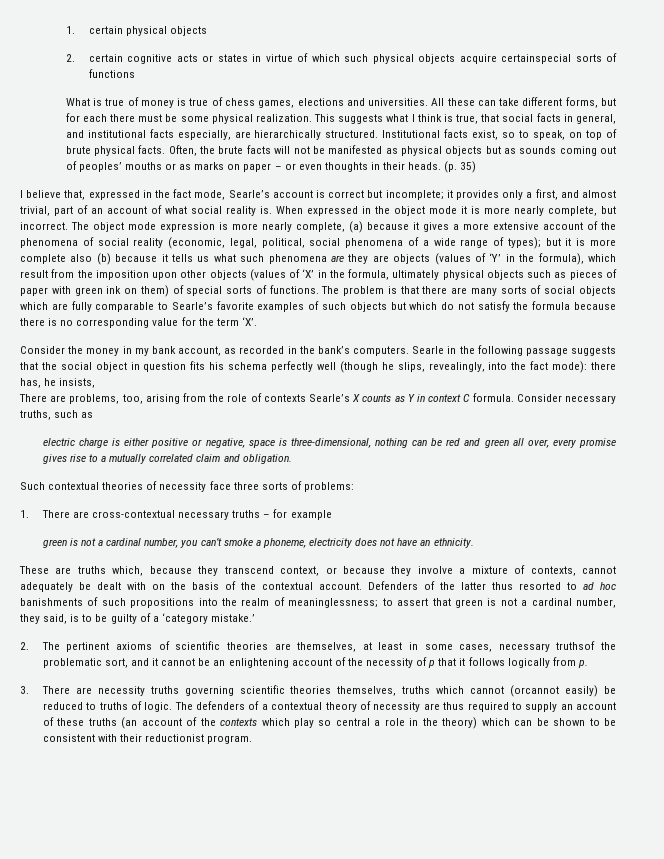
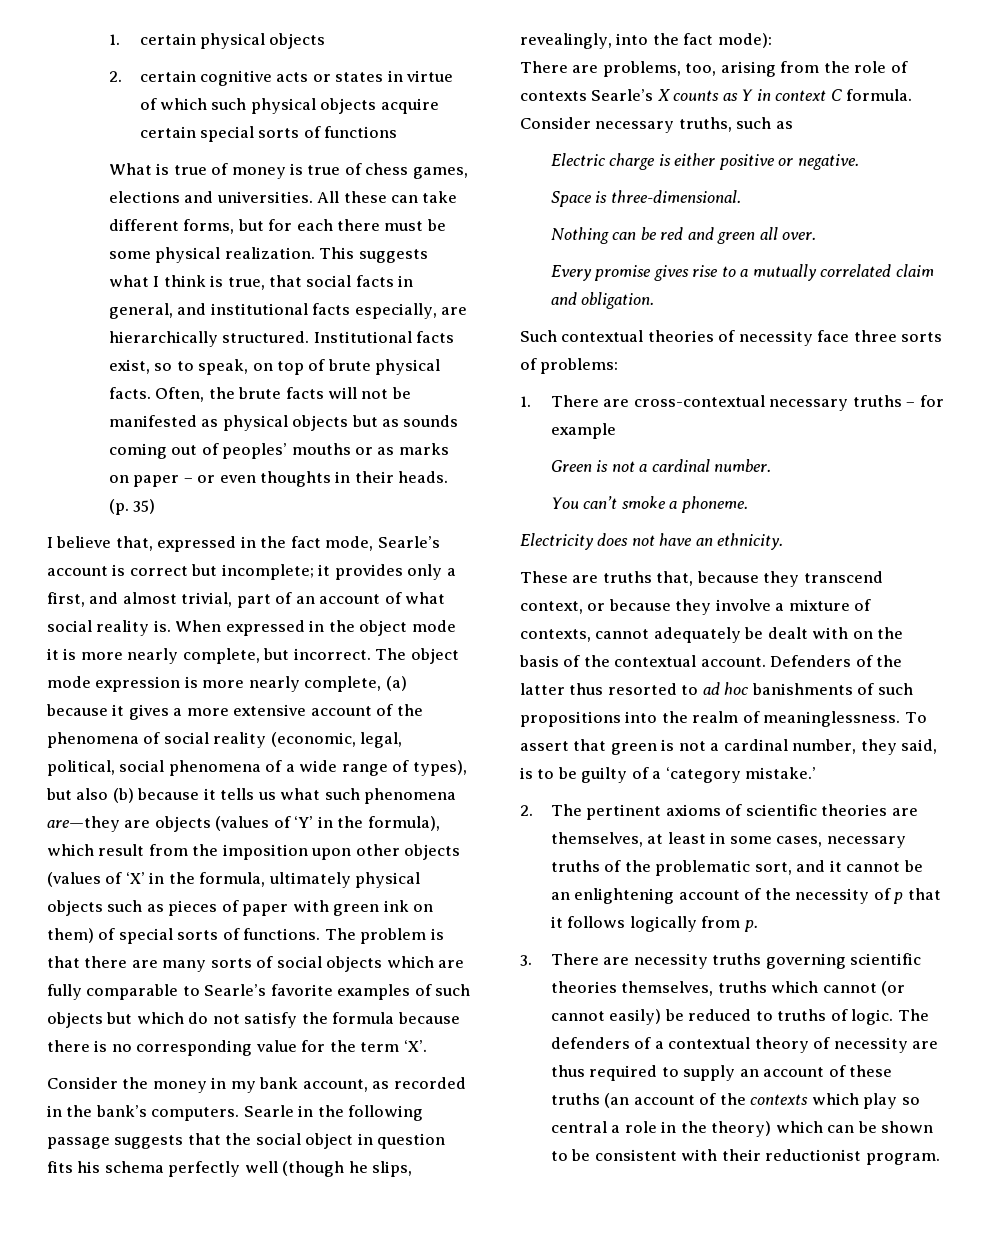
[501,54,572,64] certainspecial -> [139,126,255,142] certain special
[507,237,617,249] [20,254,66,264] types); but it is more complete -> [412,760,467,776] [46,788,72,800] types), but
[331,254,369,264] are they -> [47,816,120,832] are—they
[591,362,616,370] [20,378,96,388] there has, he insists, -> (772, 40) none
[42,438,75,446] electric -> [550,153,605,166] Electric
[205,438,408,448] negative, space is three-dimensional, nothing -> [797,154,859,170] [550,190,741,207] [550,227,609,244] negative. // Space is three-dimensional. // Nothing
[527,439,576,448] over, every -> [782,232,817,240] [550,265,592,281] over. // Every
[42,538,199,548] green is not a cardinal number, you -> [550,459,772,472] [550,497,579,509] Green is not a cardinal number. // You
[262,538,353,548] phoneme, electricity -> [680,496,748,513] [520,533,594,550] phoneme. // Electricity
[112,566,144,576] which, -> [656,571,694,586] that,
[288,598,393,608] meaninglessness; to -> [763,711,927,727] meaninglessness. To
[556,641,596,650] truthsof -> [550,860,622,872] truths of
[510,685,560,697] (orcannot -> [881,981,906,996] [550,1011,605,1021] (or cannot

